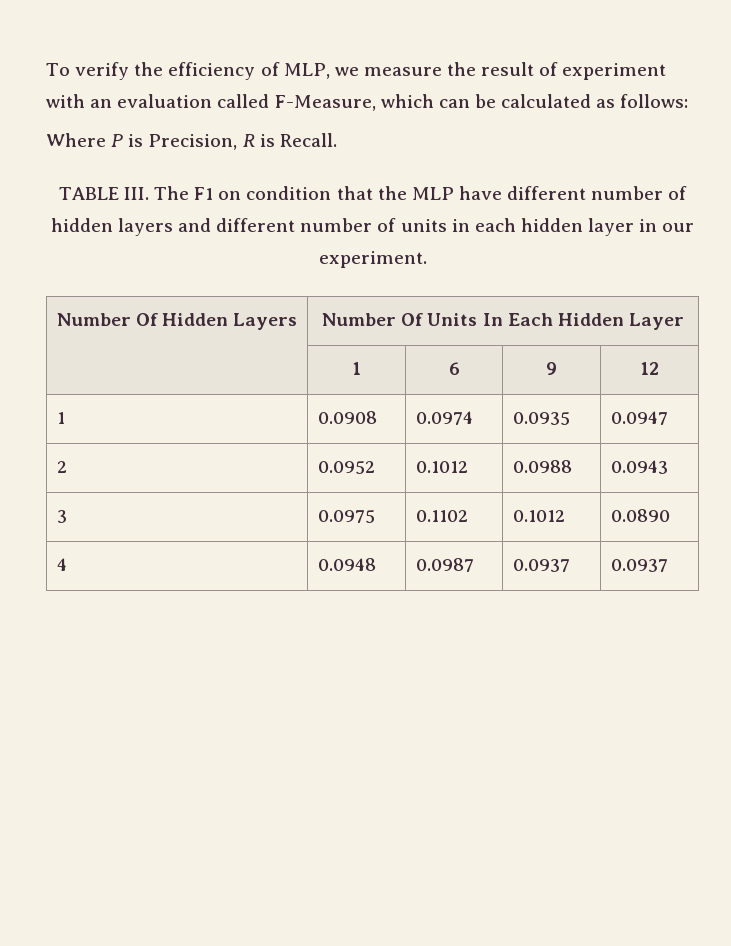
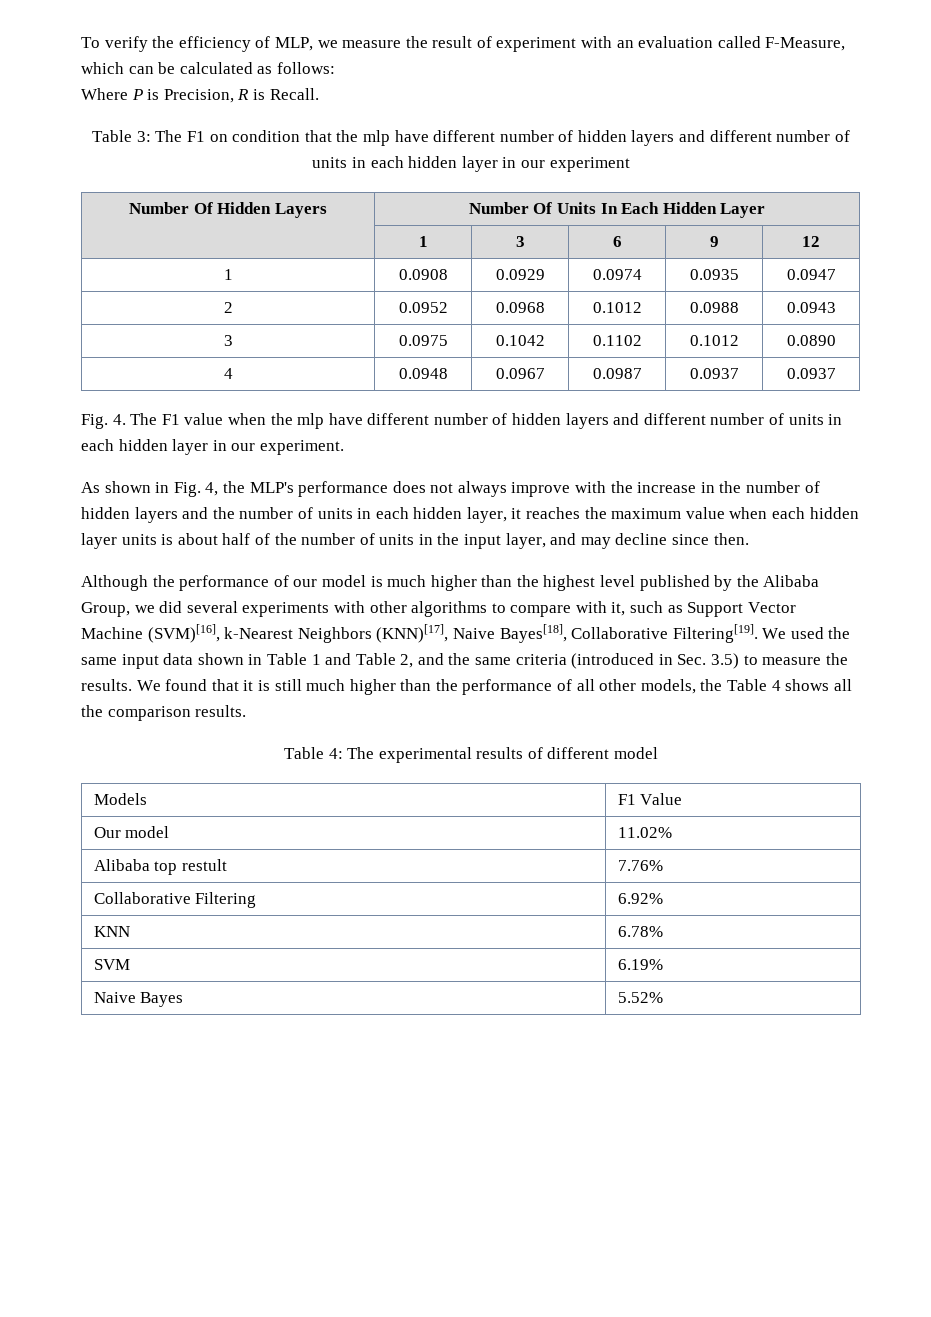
[58,187,149,200] TABLE III. -> [92,130,151,142] Table 3:
[411,187,454,200] MLP -> [362,130,850,146] [312,156,630,172] [129,202,327,218] [468,202,766,218] [418,236,428,247] [515,236,525,247] [612,236,622,247] [709,236,719,247] [802,236,820,247] [223,269,233,280] [398,269,448,280] [495,269,545,280] [592,269,642,280] [689,269,739,280] [786,269,836,280] [223,302,233,313] [398,302,448,313] [495,302,545,313] [592,302,642,313] [689,302,739,313] [786,302,836,313] [223,335,233,346] [398,335,448,346] [495,335,545,346] [592,335,642,346] [689,335,739,346] [786,335,836,346] [223,368,233,379] [398,368,448,379] [495,368,545,379] [592,368,642,379] [689,368,739,379] [786,368,836,379] [81,413,325,429] mlp have different number of hidden layers and different number of units in each hidden layer in our experiment // Number Of Hidden Layers | Number Of Units In Each Hidden Layer // | 1 | 3 | 6 | 9 | 12 // 1 | 0.0908 | 0.0929 | 0.0974 | 0.0935 | 0.0947 // 2 | 0.0952 | 0.0968 | 0.1012 | 0.0988 | 0.0943 // 3 | 0.0975 | 0.1042 | 0.1102 | 0.1012 | 0.0890 // 4 | 0.0948 | 0.0967 | 0.0987 | 0.0937 | 0.0937 // Fig. 4. The F1 value when the mlp
[56,313,298,330] [322,313,684,330] [352,362,361,375] [448,362,460,375] [546,362,557,375] [640,362,659,375] [56,412,65,424] [317,411,377,424] [415,411,473,425] [512,412,570,425] [610,411,668,425] [56,461,67,473] [317,461,375,474] [415,461,468,473] [512,460,572,473] [610,460,668,474] [56,510,67,523] [317,510,375,523] [415,510,468,522] [512,510,565,522] [610,509,670,522] [56,558,67,571] [317,558,376,571] [415,558,474,572] [512,559,570,572] [610,559,668,572] // Number Of Hidden Layers | Number Of Units In Each Hidden Layer // | 1 | 6 | 9 | 12 // 1 | 0.0908 | 0.0974 | 0.0935 | 0.0947 // 2 | 0.0952 | 0.1012 | 0.0988 | 0.0943 // 3 | 0.0975 | 0.1102 | 0.1012 | 0.0890 // 4 | 0.0948 | 0.0987 | 0.0937 | 0.0937 -> [81,481,820,497] [81,507,859,523] [81,533,749,549] [81,575,820,591] [81,601,796,617] [81,624,851,643] [81,653,848,669] [81,679,852,695] [81,705,247,721] [283,747,659,763] [93,793,147,805] [617,793,683,805] [93,826,170,838] [617,827,672,838] [93,859,228,875] [617,860,663,871] [93,892,257,908] [617,893,663,904] [93,926,130,937] [617,926,663,937] [93,959,130,970] [617,959,663,970] [93,992,184,1007] [617,992,663,1003] // As shown in Fig. 4, the MLP's performance does not always improve with the increase in the number of hidden layers and the number of units in each hidden layer, it reaches the maximum value when each hidden layer units is about half of the number of units in the input layer, and may decline since then. // Although the performance of our model is much higher than the highest level published by the Alibaba Group, we did several experiments with other algorithms to compare with it, such as Support Vector Machine (SVM)[16], k-Nearest Neighbors (KNN)[17], Naive Bayes[18], Collaborative Filtering[19]. We used the same input data shown in Table 1 and Table 2, and the same criteria (introduced in Sec. 3.5) to measure the results. We found that it is still much higher than the performance of all other models, the Table 4 shows all the comparison results. // Table 4: The experimental results of different model // Models | F1 Value // Our model | 11.02% // Alibaba top restult | 7.76% // Collaborative Filtering | 6.92% // KNN | 6.78% // SVM | 6.19% // Naive Bayes | 5.52%

